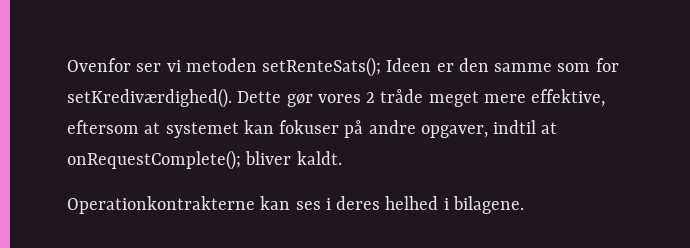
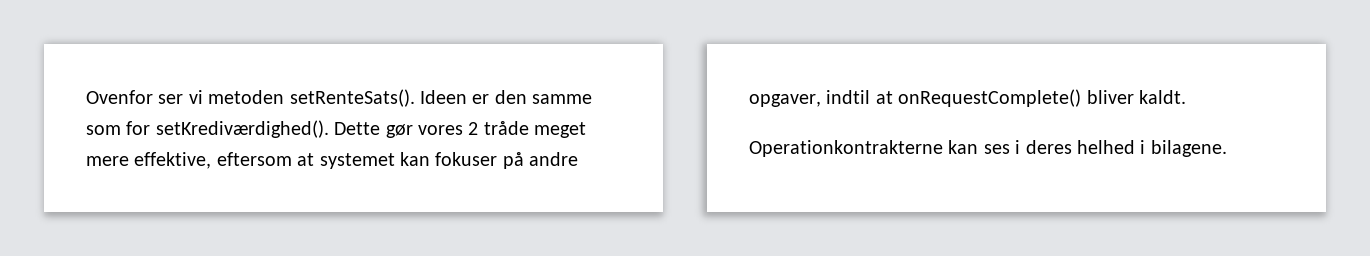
[262,57,382,77] setRenteSats(); -> [289,89,415,107] setRenteSats().
[67,150,241,170] onRequestComplete(); -> [898,89,1082,107] onRequestComplete()

